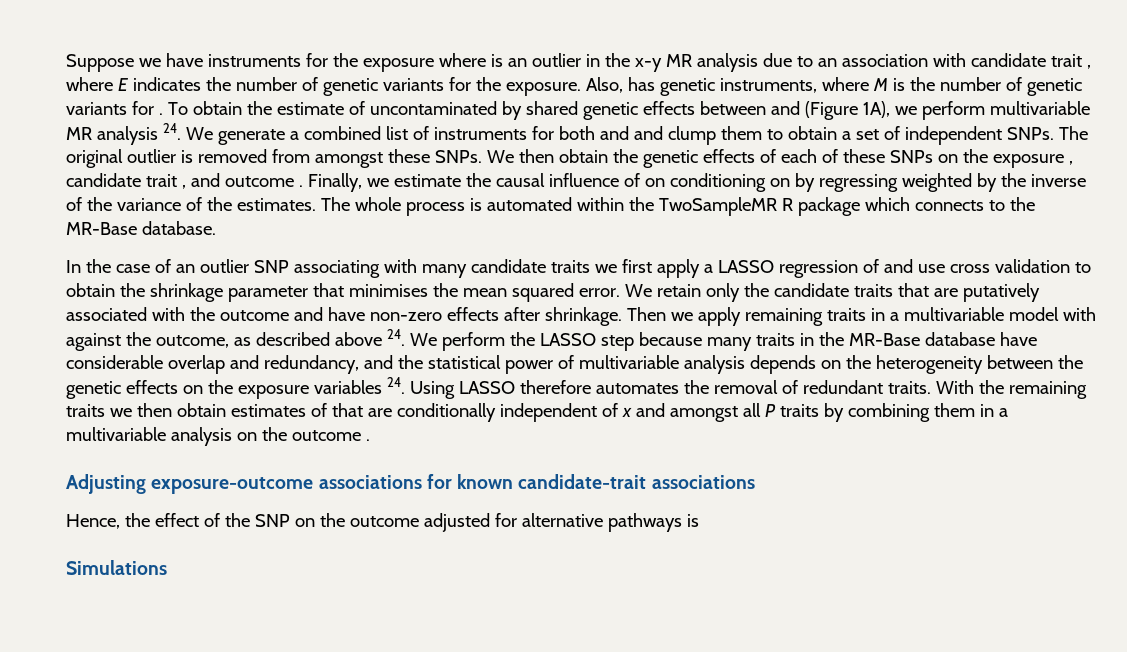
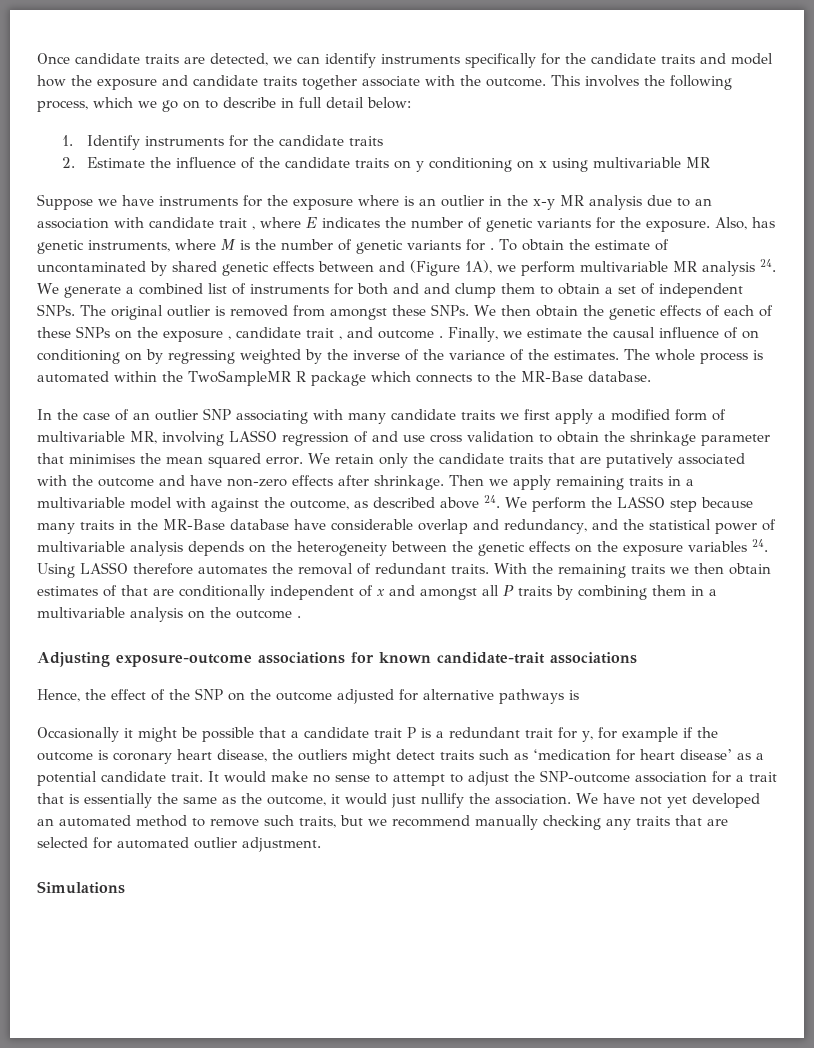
(66, 63) none -> [37,53,773,68] [37,75,732,90] [37,97,411,112] [61,135,383,150] [61,157,710,172] Once candidate traits are detected, we can identify instruments specifically for the candidate traits and model how the exposure and candidate traits together associate with the outcome. This involves the following process, which we go on to describe in full detail below: // 1. Identify instruments for the candidate traits // 2. Estimate the influence of the candidate traits on y conditioning on x using multivariable MR //
(713, 268) none -> [611,409,726,421] [37,431,224,446] modified form of multivariable MR, involving
(699, 520) none -> [37,727,718,742] [37,749,764,764] [37,770,777,786] [37,793,760,808] [37,815,728,830] [37,837,321,852] // Occasionally it might be possible that a candidate trait P is a redundant trait for y, for example if the outcome is coronary heart disease, the outliers might detect traits such as ‘medication for heart disease’ as a potential candidate trait. It would make no sense to attempt to adjust the SNP-outcome association for a trait that is essentially the same as the outcome, it would just nullify the association. We have not yet developed an automated method to remove such traits, but we recommend manually checking any traits that are selected for automated outlier adjustment.

